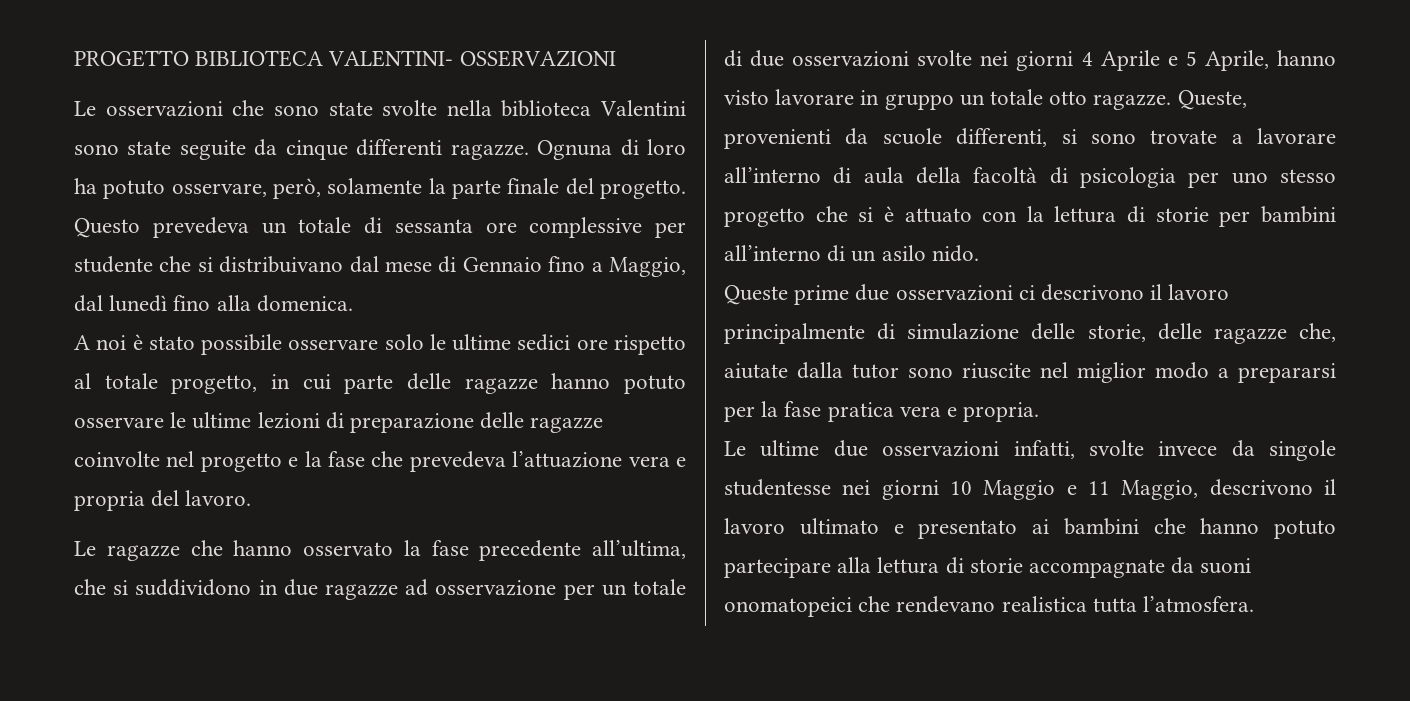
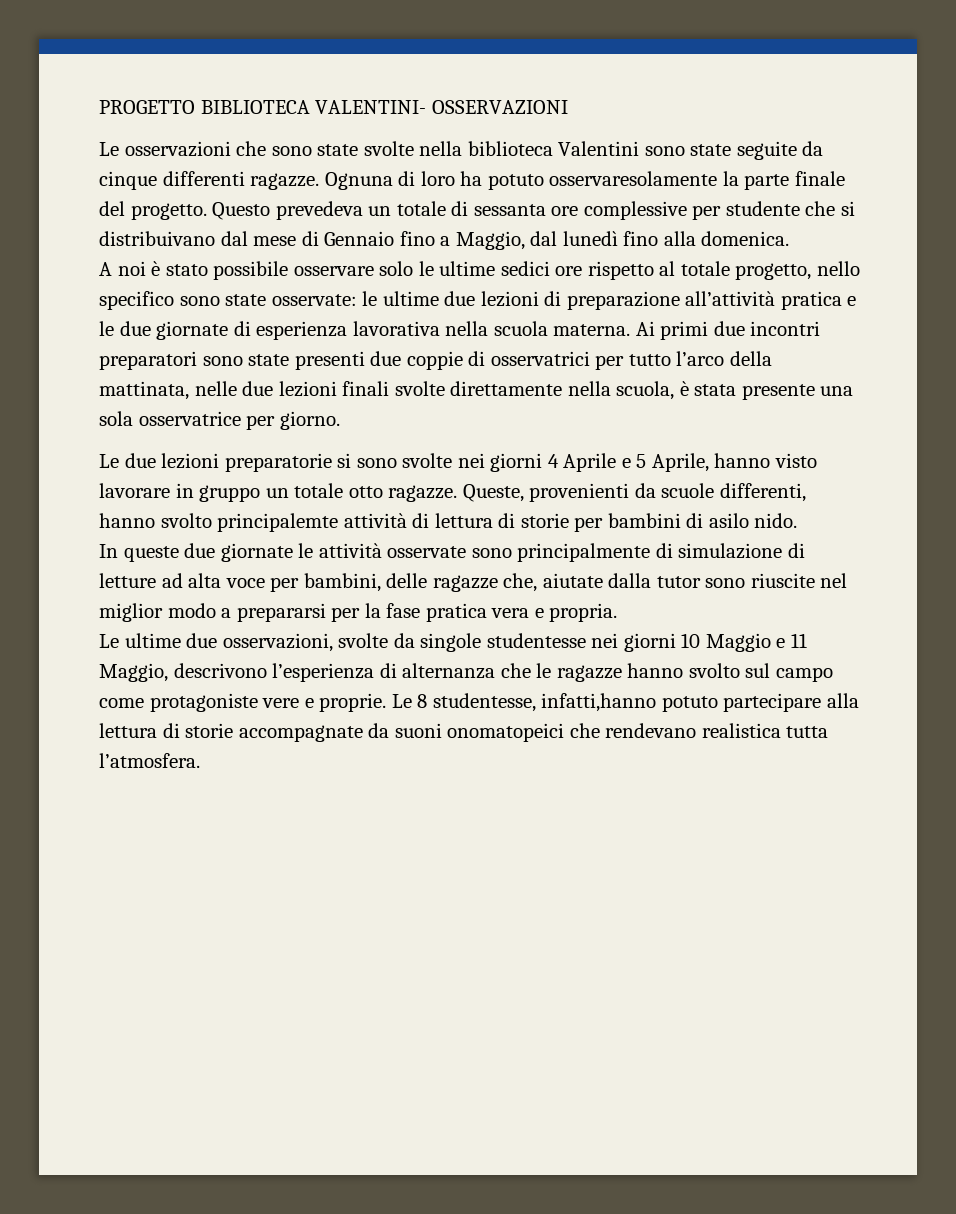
[171,178,423,199] osservare, però, solamente -> [549,171,718,186] osservaresolamente
[271,373,686,394] [74,412,252,429] in cui parte delle ragazze hanno potuto osservare le ultime -> [817,261,861,276] [99,291,476,310] nello specifico sono state osservate: le ultime due
[480,412,604,433] [74,451,686,472] [74,490,252,511] [74,540,686,561] [74,579,686,600] [724,50,910,67] delle ragazze coinvolte nel progetto e la fase che prevedeva l’attuazione vera e propria del lavoro. // Le ragazze che hanno osservato la fase precedente all’ultima, che si suddividono in due ragazze ad osservazione per un totale di due osservazioni -> [685,291,857,310] [99,321,821,340] [99,351,772,370] [99,381,854,400] [99,411,340,430] [99,453,397,472] all’attività pratica e le due giornate di esperienza lavorativa nella scuola materna. Ai primi due incontri preparatori sono state presenti due coppie di osservatrici per tutto l’arco della mattinata, nelle due lezioni finali svolte direttamente nella scuola, è stata presente una sola osservatrice per giorno. // Le due lezioni preparatorie si sono
[1061,128,1336,144] [724,167,1336,188] [724,206,1044,227] si sono trovate a lavorare all’interno di aula della facoltà di psicologia per uno stesso progetto che si è attuato con la -> [99,513,430,532] hanno svolto principalemte attività di
[724,245,877,262] all’interno di un -> [686,513,704,528] di
[724,284,1230,305] [724,323,1146,344] Queste prime due osservazioni ci descrivono il lavoro principalmente di simulazione delle storie, -> [99,543,805,562] [99,573,381,592] In queste due giornate le attività osservate sono principalmente di simulazione di letture ad alta voce per bambini,
[882,440,1218,459] osservazioni infatti, svolte invece -> [222,633,389,652] osservazioni, svolte
[1324,479,1336,495] [724,518,1260,539] il lavoro ultimato e presentato ai bambini che hanno -> [272,663,833,682] [99,693,657,712] l’esperienza di alternanza che le ragazze hanno svolto sul campo come protagoniste vere e proprie. Le 8 studentesse, infatti,hanno

